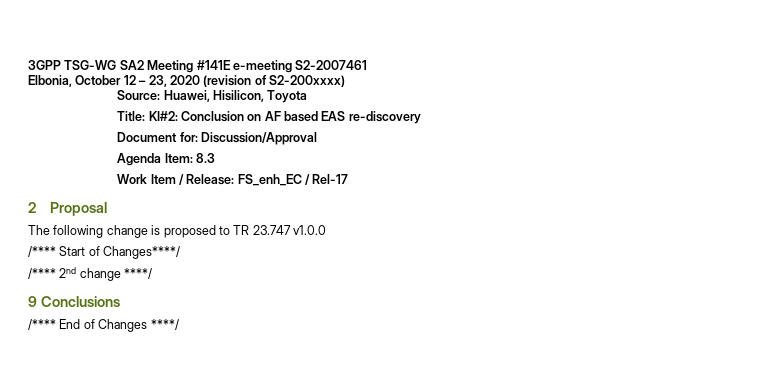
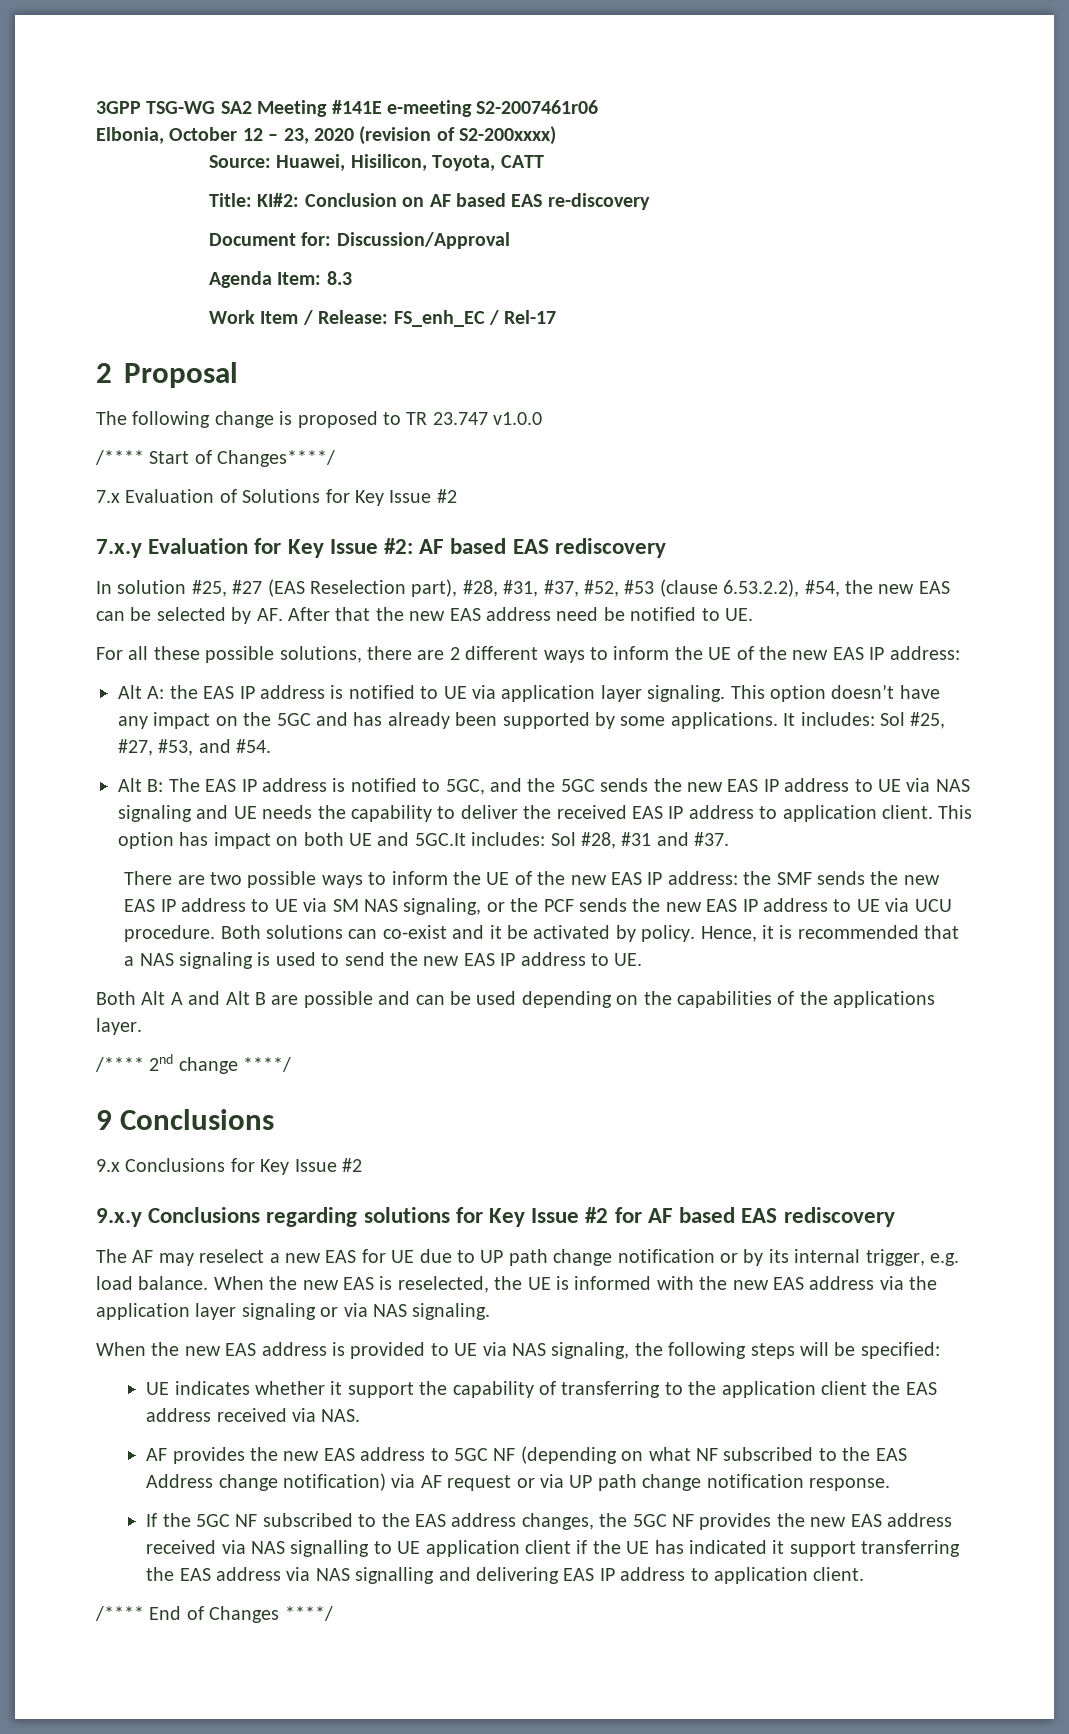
[295,60,368,70] S2-2007461 -> [476,100,599,114] S2-2007461r06
[267,90,308,103] Toyota -> [432,155,544,171] Toyota, CATT
(181, 252) none -> [96,489,457,506] [96,538,666,558] [96,579,950,597] [96,607,753,624] [96,646,960,663] [118,684,940,702] [118,712,946,729] [118,739,272,756] [118,778,970,795] [118,805,973,822] [118,832,730,849] [124,871,940,888] [124,898,952,915] [124,925,960,942] [124,952,643,969] [96,991,936,1008] [96,1018,142,1035] // 7.x Evaluation of Solutions for Key Issue #2 // 7.x.y Evaluation for Key Issue #2: AF based EAS rediscovery // In solution #25, #27 (EAS Reselection part), #28, #31, #37, #52, #53 (clause 6.53.2.2), #54, the new EAS can be selected by AF. After that the new EAS address need be notified to UE. // For all these possible solutions, there are 2 different ways to inform the UE of the new EAS IP address: // Alt A: the EAS IP address is notified to UE via application layer signaling. This option doesn’t have any impact on the 5GC and has already been supported by some applications. It includes: Sol #25, #27, #53, and #54. // Alt B: The EAS IP address is notified to 5GC, and the 5GC sends the new EAS IP address to UE via NAS signaling and UE needs the capability to deliver the received EAS IP address to application client. This option has impact on both UE and 5GC.It includes: Sol #28, #31 and #37. // There are two possible ways to inform the UE of the new EAS IP address: the SMF sends the new EAS IP address to UE via SM NAS signaling, or the PCF sends the new EAS IP address to UE via UCU procedure. Both solutions can co-exist and it be activated by policy. Hence, it is recommended that a NAS signaling is used to send the new EAS IP address to UE. // Both Alt A and Alt B are possible and can be used depending on the capabilities of the applications layer.
(120, 301) none -> [96,1158,362,1175] [96,1207,895,1227] [96,1249,959,1266] [96,1276,938,1293] [96,1303,491,1320] [96,1342,940,1359] [146,1381,937,1398] [146,1408,361,1422] [146,1446,907,1464] [146,1473,891,1491] [146,1513,953,1530] [146,1540,961,1557] [146,1567,865,1584] // 9.x Conclusions for Key Issue #2 // 9.x.y Conclusions regarding solutions for Key Issue #2 for AF based EAS rediscovery // The AF may reselect a new EAS for UE due to UP path change notification or by its internal trigger, e.g. load balance. When the new EAS is reselected, the UE is informed with the new EAS address via the application layer signaling or via NAS signaling. // When the new EAS address is provided to UE via NAS signaling, the following steps will be specified: // UE indicates whether it support the capability of transferring to the application client the EAS address received via NAS. // AF provides the new EAS address to 5GC NF (depending on what NF subscribed to the EAS Address change notification) via AF request or via UP path change notification response. // If the 5GC NF subscribed to the EAS address changes, the 5GC NF provides the new EAS address received via NAS signalling to UE application client if the UE has indicated it support transferring the EAS address via NAS signalling and delivering EAS IP address to application client.

